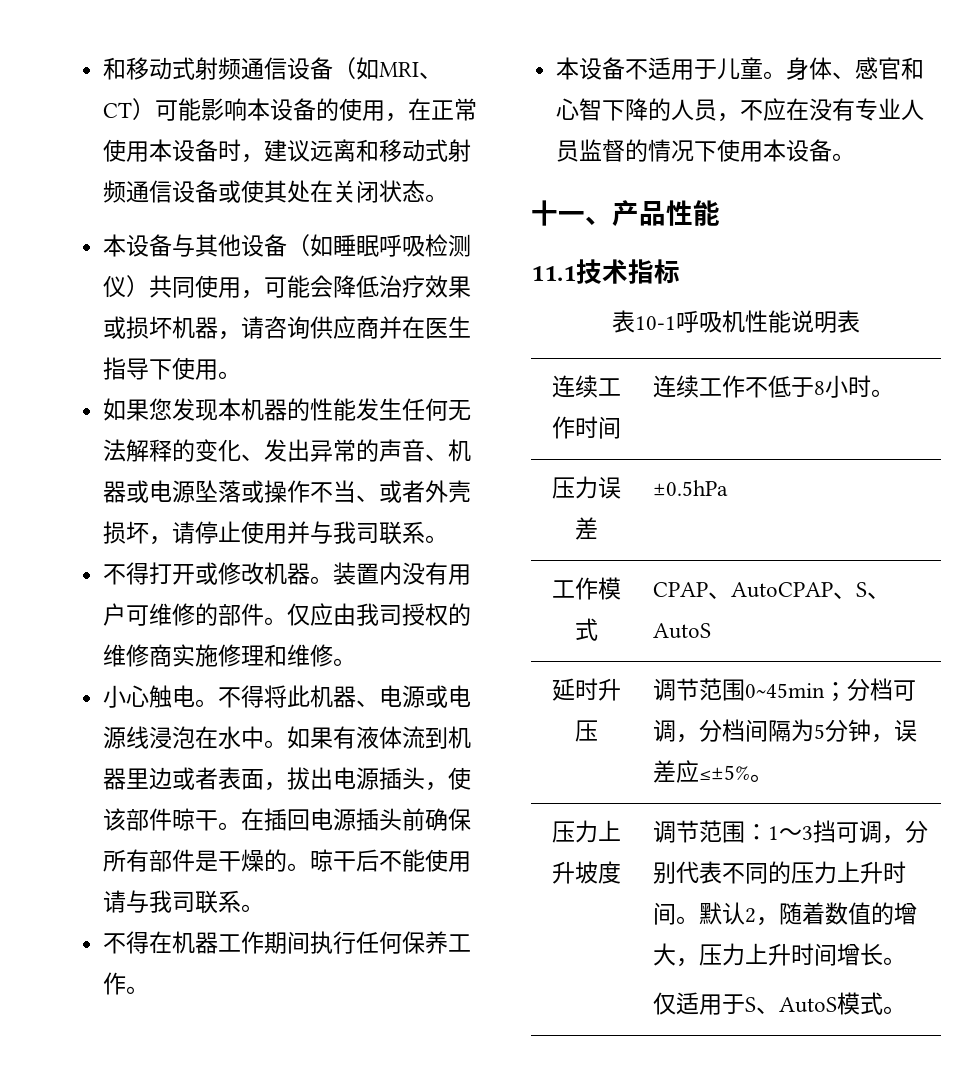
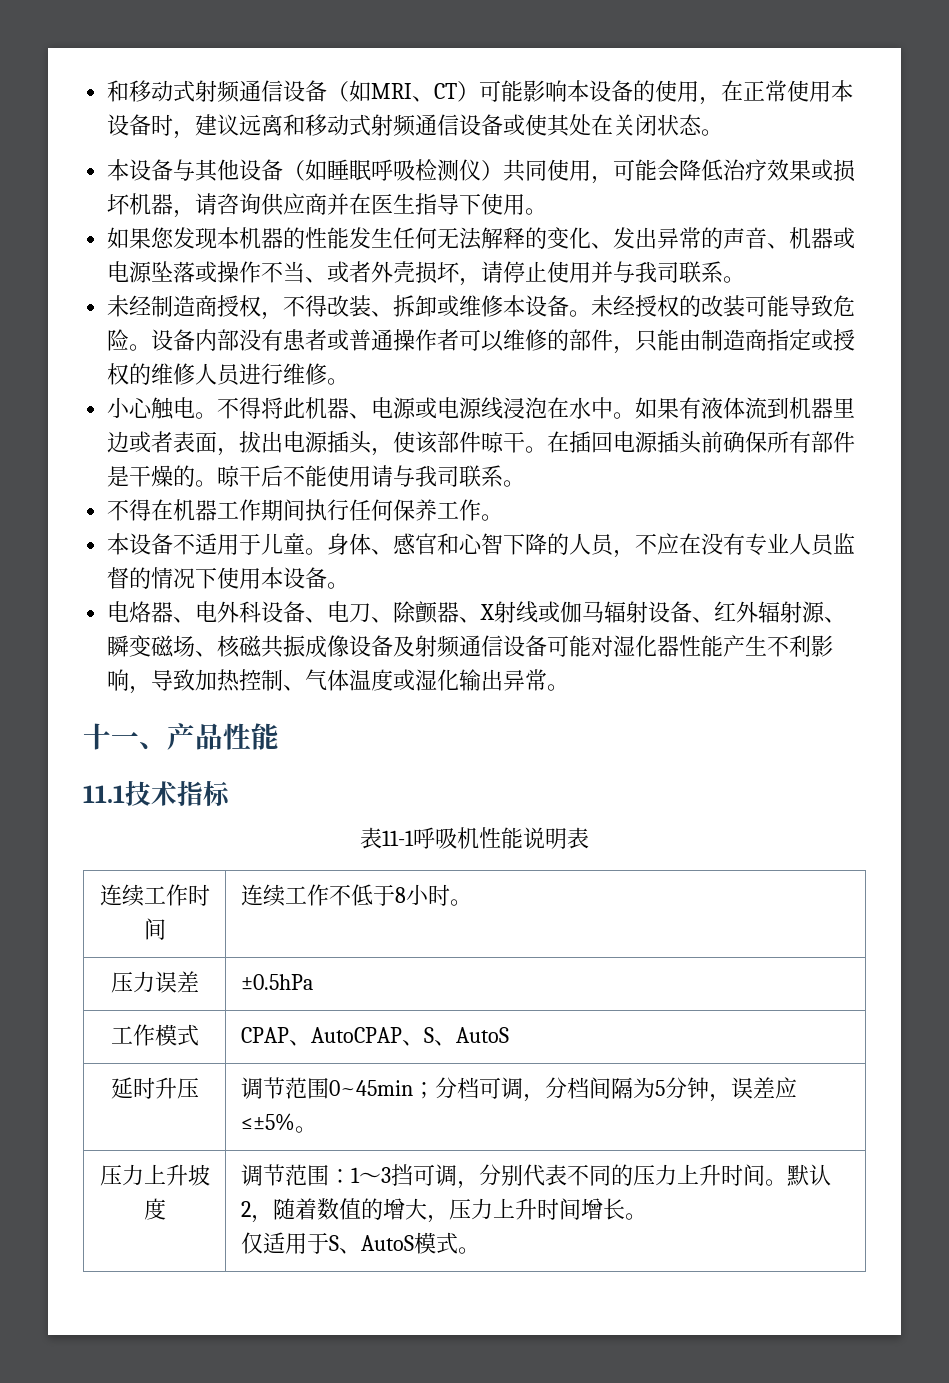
[103,562,472,585] [103,603,472,626] [103,644,288,667] 不得打开或修改机器。装置内没有用户可维修的部件。仅应由我司授权的维修商实施修理和 -> [107,295,856,320] [107,329,856,354] [107,363,284,386] 未经制造商授权，不得改装、拆卸或维修本设备。未经授权的改装可能导致危险。设备内部没有患者或普通操作者可以维修的部件，只能由制造商指定或授权的维修人员进行
(856, 157) none -> [107,601,847,624] [107,635,834,658] [107,669,570,694] // 电烙器、电外科设备、电刀、除颤器、X射线或伽马辐射设备、红外辐射源、瞬变磁场、核磁共振成像设备及射频通信设备可能对湿化器性能产生不利影响，导致加热控制、气体温度或湿化输出异常。
[635,316,676,330] 10-1 -> [382,830,414,846] 11-1

